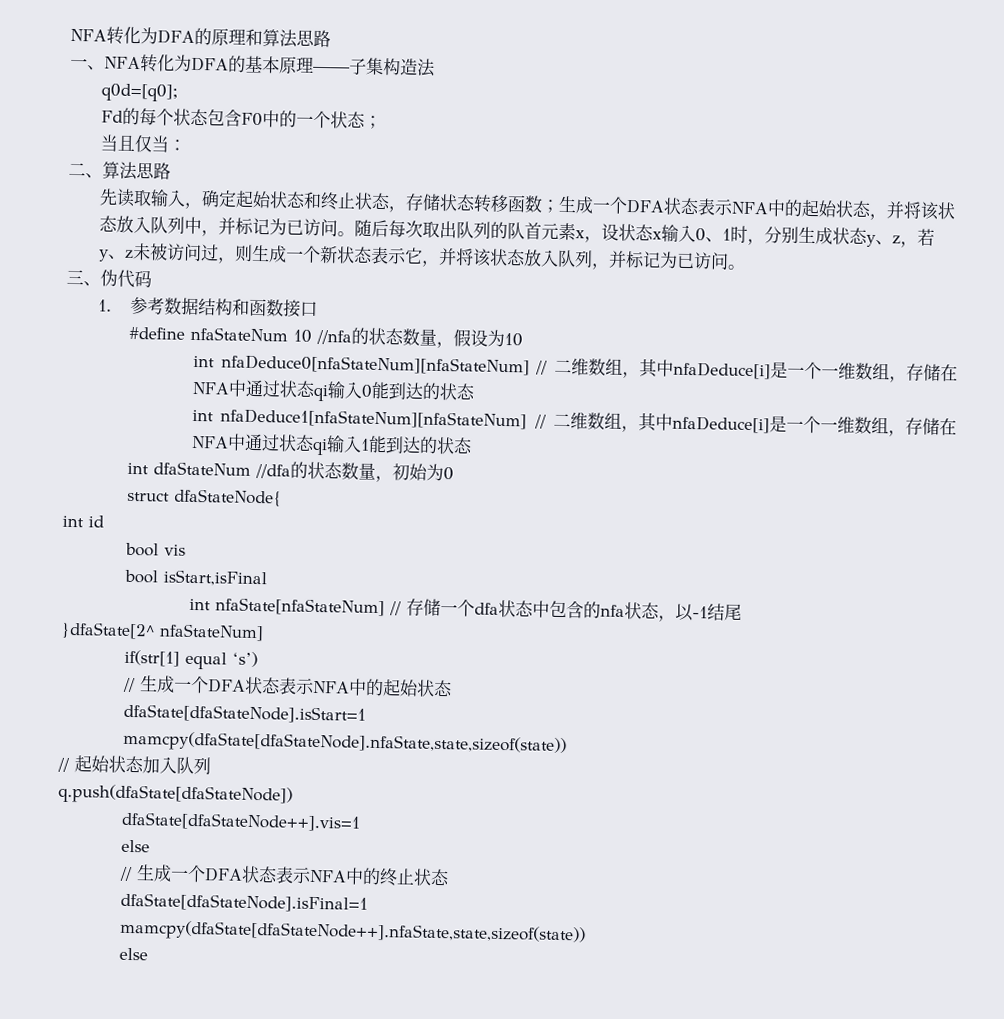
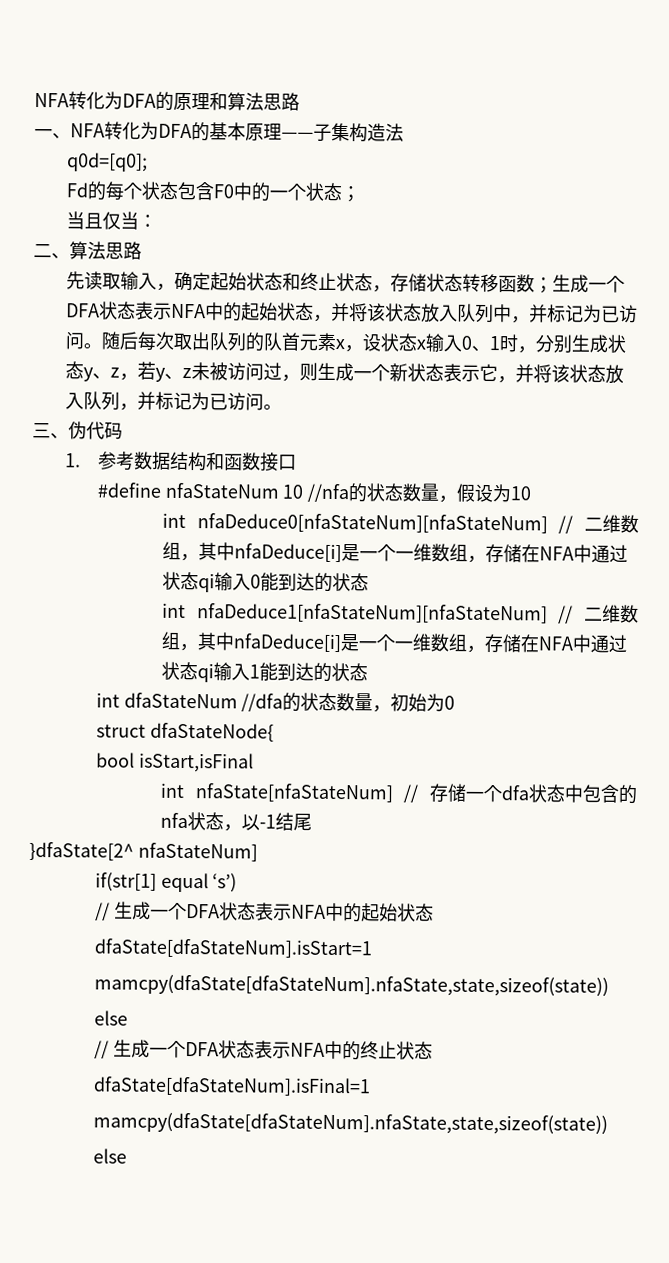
[62,515,104,528] [125,542,187,557] // int id // bool vis -> (274, 732) none
[123,703,367,724] [123,730,568,757] [57,755,211,775] [58,783,293,806] [121,811,362,832] dfaState[dfaStateNode].isStart=1 // mamcpy(dfaState[dfaStateNode].nfaState,state,sizeof(state)) // // 起始状态加入队列 // q.push(dfaState[dfaStateNode]) // dfaState[dfaStateNode++].vis=1 -> [93,938,372,959] [93,974,609,997] dfaState[dfaStateNum].isStart=1 // mamcpy(dfaState[dfaStateNum].nfaState,state,sizeof(state))
[120,892,369,913] [119,919,587,946] dfaState[dfaStateNode].isFinal=1 // mamcpy(dfaState[dfaStateNode++].nfaState,state,sizeof(state)) -> [92,1076,371,1097] [92,1112,608,1135] dfaState[dfaStateNum].isFinal=1 // mamcpy(dfaState[dfaStateNum].nfaState,state,sizeof(state))

